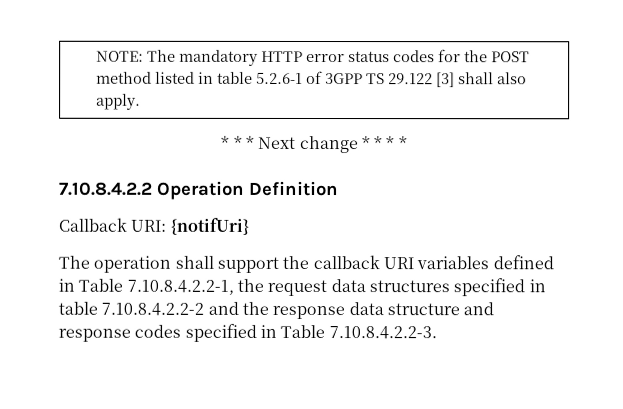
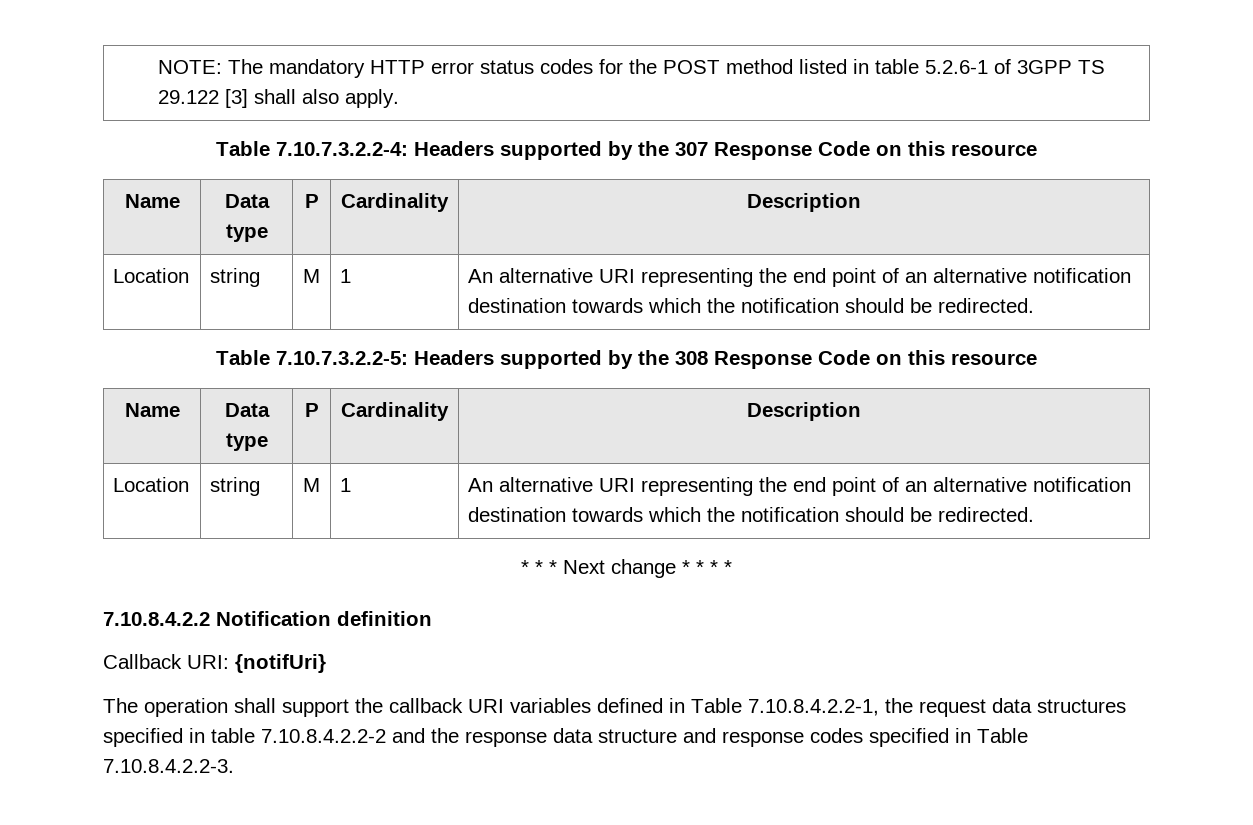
(141, 101) none -> [216,141,1037,160] [124,194,180,208] [224,194,270,208] [225,224,268,242] [304,194,319,208] [341,193,449,212] [747,193,861,212] [113,268,190,283] [210,268,261,287] [303,269,320,283] [340,269,352,283] [468,268,1132,287] [468,298,1035,313] [216,350,1037,369] [124,403,180,417] [224,403,270,417] [225,433,268,451] [304,403,319,417] [341,402,449,421] [747,402,861,421] [113,477,190,492] [210,477,261,496] [303,478,320,492] [340,478,352,492] [468,477,1132,496] [468,507,1035,522] // Table 7.10.7.3.2.2-4: Headers supported by the 307 Response Code on this resource // Name | Data type | P | Cardinality | Description // Location | string | M | 1 | An alternative URI representing the end point of an alternative notification destination towards which the notification should be redirected. // Table 7.10.7.3.2.2-5: Headers supported by the 308 Response Code on this resource // Name | Data type | P | Cardinality | Description // Location | string | M | 1 | An alternative URI representing the end point of an alternative notification destination towards which the notification should be redirected.
[157,180,339,200] Operation Definition -> [216,611,432,626] Notification definition

